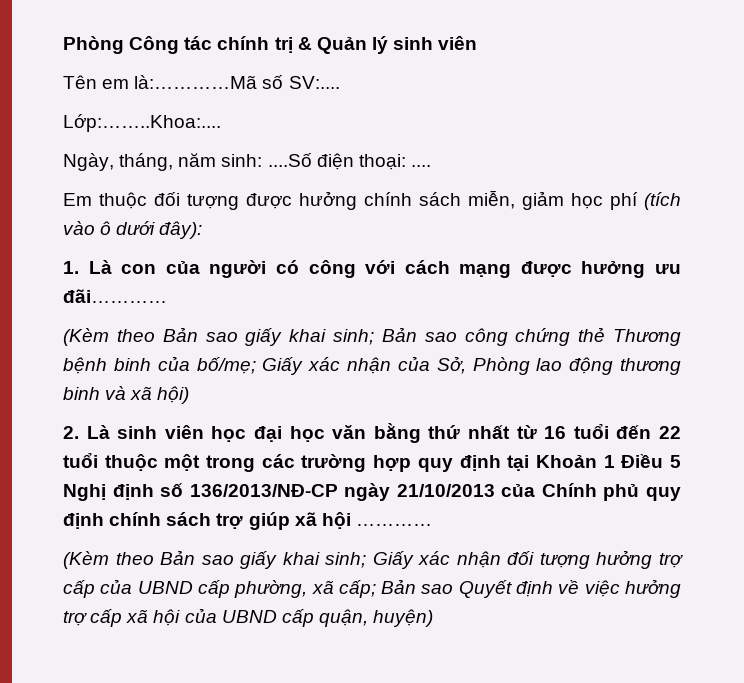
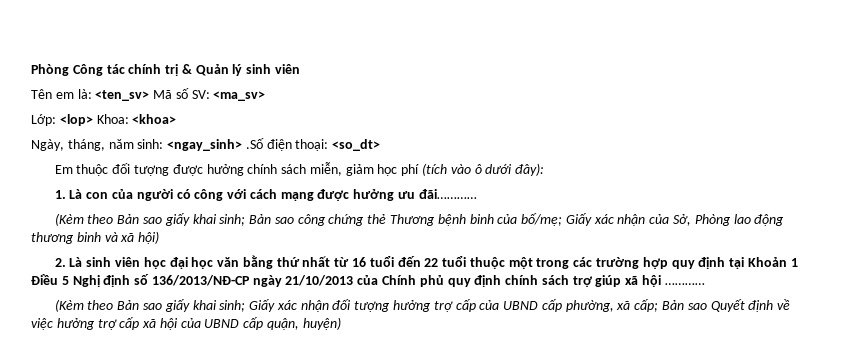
[134,75,340,89] [63,114,221,132] là:…………Mã số SV:.... // Lớp:……..Khoa:.... -> [77,88,266,101] [31,114,177,126] là: <ten_sv> Mã số SV: <ma_sv> // Lớp: <lop> Khoa: <khoa>
[267,153,312,167] ....Số -> [167,138,264,151] <ngay_sinh> .Số
[410,165,431,167] .... -> [332,139,381,151] <so_dt>

